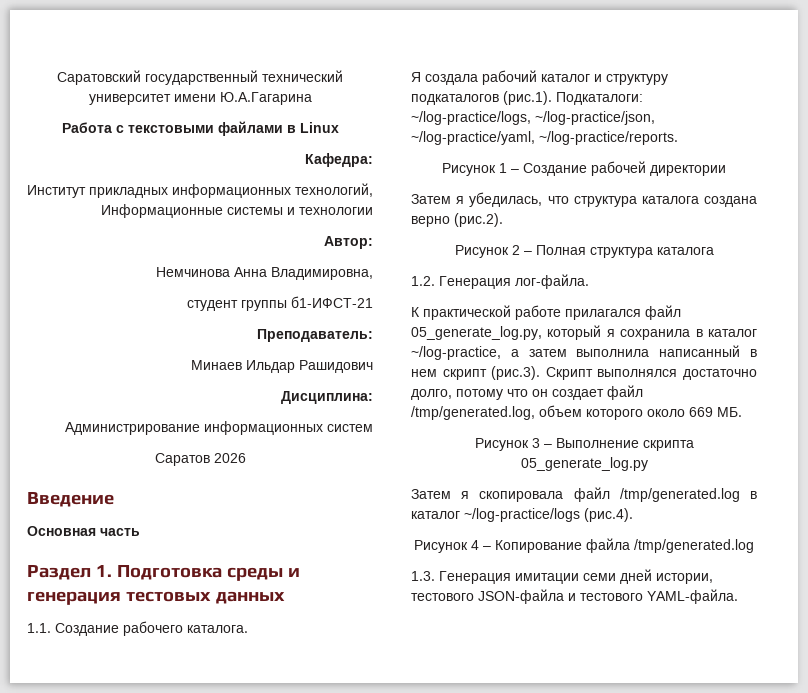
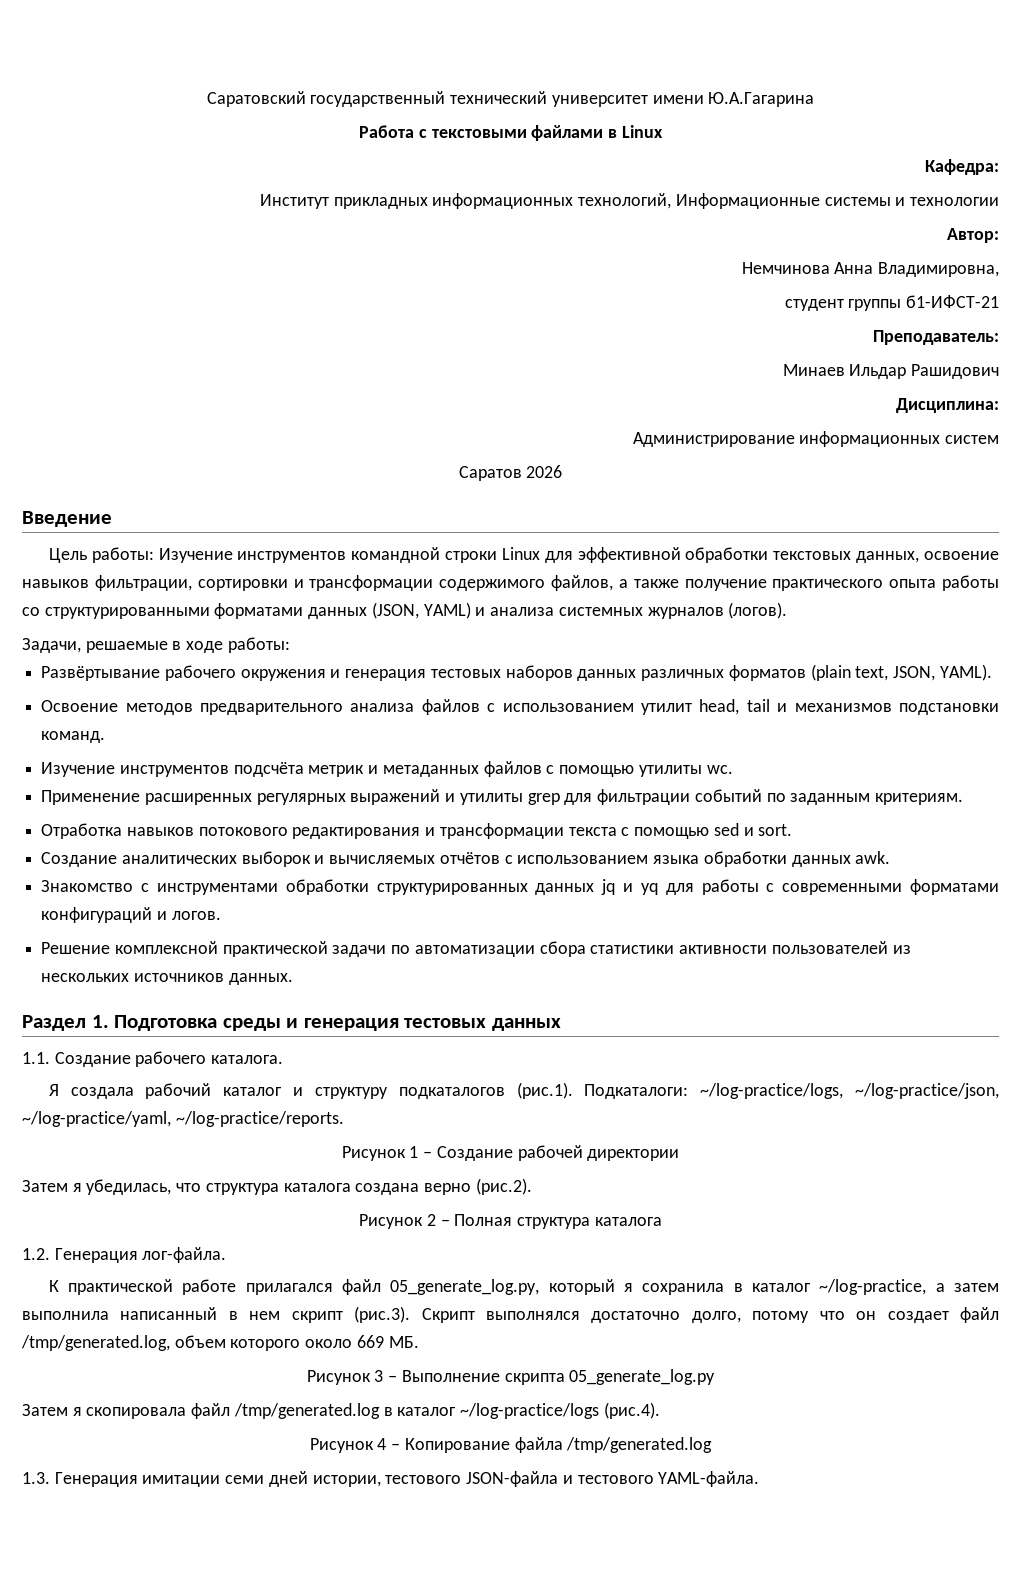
[27,526,140,536] Основная часть -> [48,547,999,563] [22,575,1000,591] [22,602,788,619] [22,637,290,653] [41,664,992,681] [41,699,1000,715] [41,731,106,743] [41,761,733,777] [41,789,963,805] [41,823,793,839] [41,851,891,867] [41,879,1000,895] [41,907,221,923] [41,941,911,957] [41,973,293,985] Цель работы: Изучение инструментов командной строки Linux для эффективной обработки текстовых данных, освоение навыков фильтрации, сортировки и трансформации содержимого файлов, а также получение практического опыта работы со структурированными форматами данных (JSON, YAML) и анализа системных журналов (логов). // Задачи, решаемые в ходе работы: // Развёртывание рабочего окружения и генерация тестовых наборов данных различных форматов (plain text, JSON, YAML). // Освоение методов предварительного анализа файлов с использованием утилит head, tail и механизмов подстановки команд. // Изучение инструментов подсчёта метрик и метаданных файлов с помощью утилиты wc. // Применение расширенных регулярных выражений и утилиты grep для фильтрации событий по заданным критериям. // Отработка навыков потокового редактирования и трансформации текста с помощью sed и sort. // Создание аналитических выборок и вычисляемых отчётов с использованием языка обработки данных awk. // Знакомство с инструментами обработки структурированных данных jq и yq для работы с современными форматами конфигураций и логов. // Решение комплексной практической задачи по автоматизации сбора статистики активности пользователей из нескольких источников данных.

